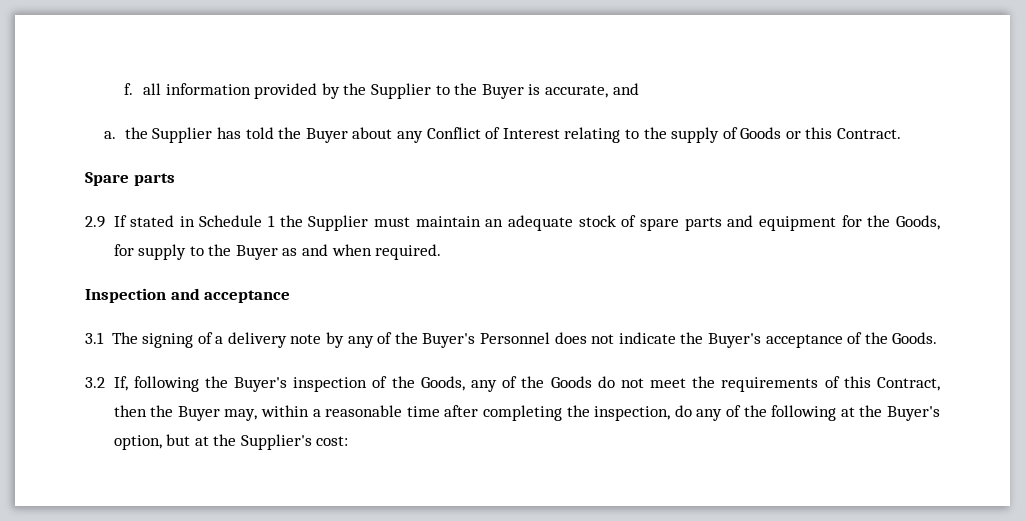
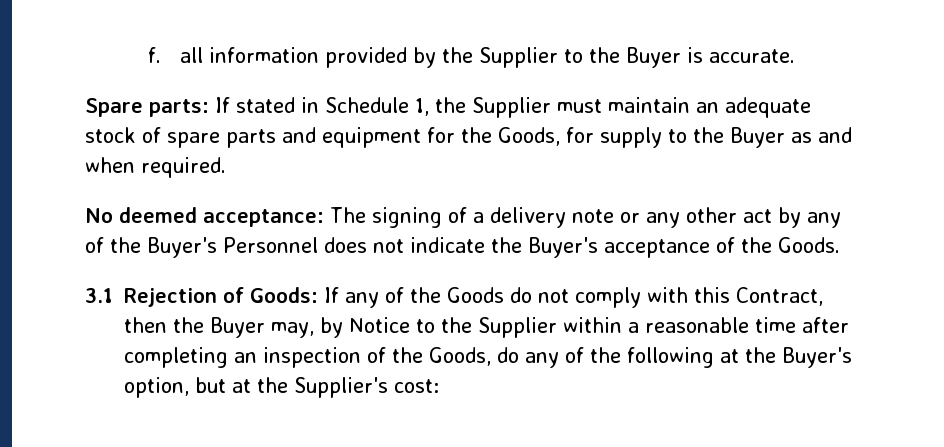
[544,83,639,98] [104,127,902,143] accurate, and // a. the Supplier has told the Buyer about any Conflict of Interest relating to the supply of Goods or this Contract. -> [708,49,795,63] accurate.
[133,173,175,186] [85,216,105,228] parts // 2.9 -> [149,99,209,117] parts:
[268,215,276,227] 1 -> [415,98,429,116] 1,
[85,288,291,303] [85,332,104,344] Inspection and acceptance // 3.1 -> [85,207,324,227] No deemed acceptance:
(322, 339) none -> [620,207,772,228] or any other act
[85,376,465,392] 3.2 If, following the Buyer's inspection of the Goods, -> [85,287,339,307] 3.1 Rejection of Goods: If
[650,376,840,392] meet the requirements of -> [575,287,688,308] comply with
(258, 415) none -> [320,317,557,338] by Notice to the Supplier
[566,405,671,421] the inspection, -> [234,347,491,368] an inspection of the Goods,

